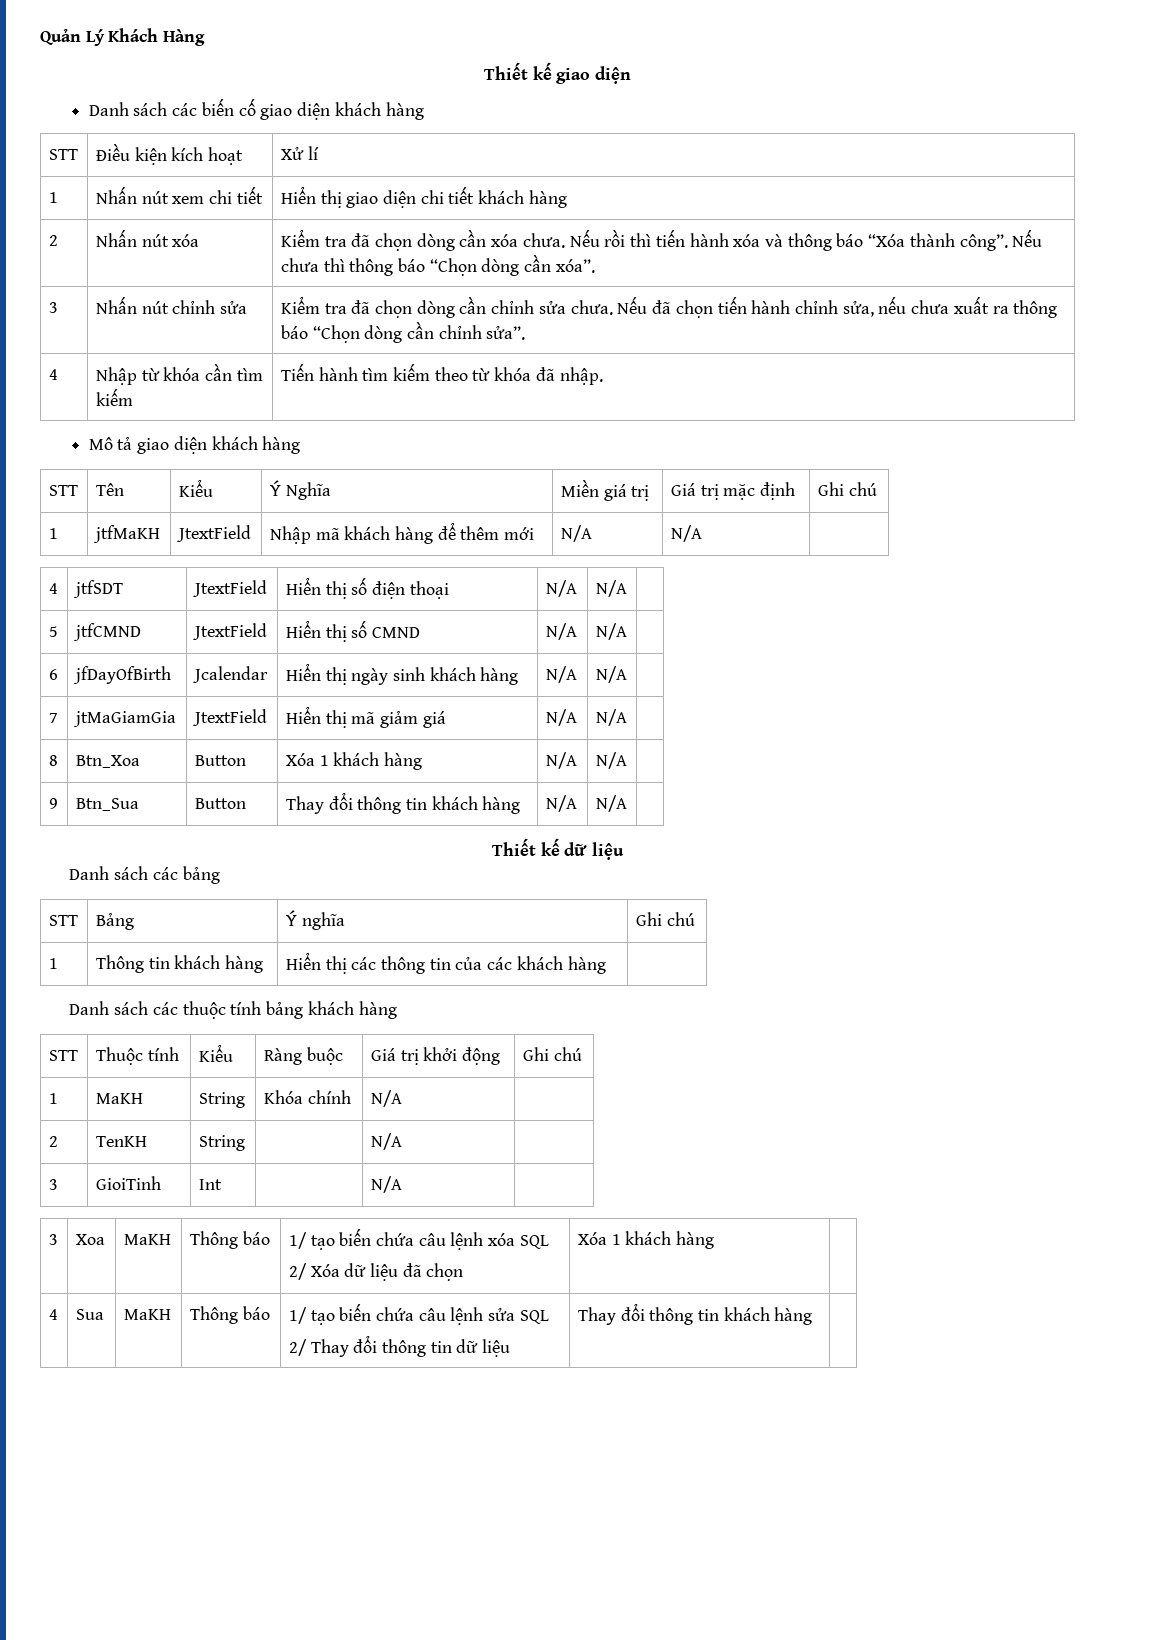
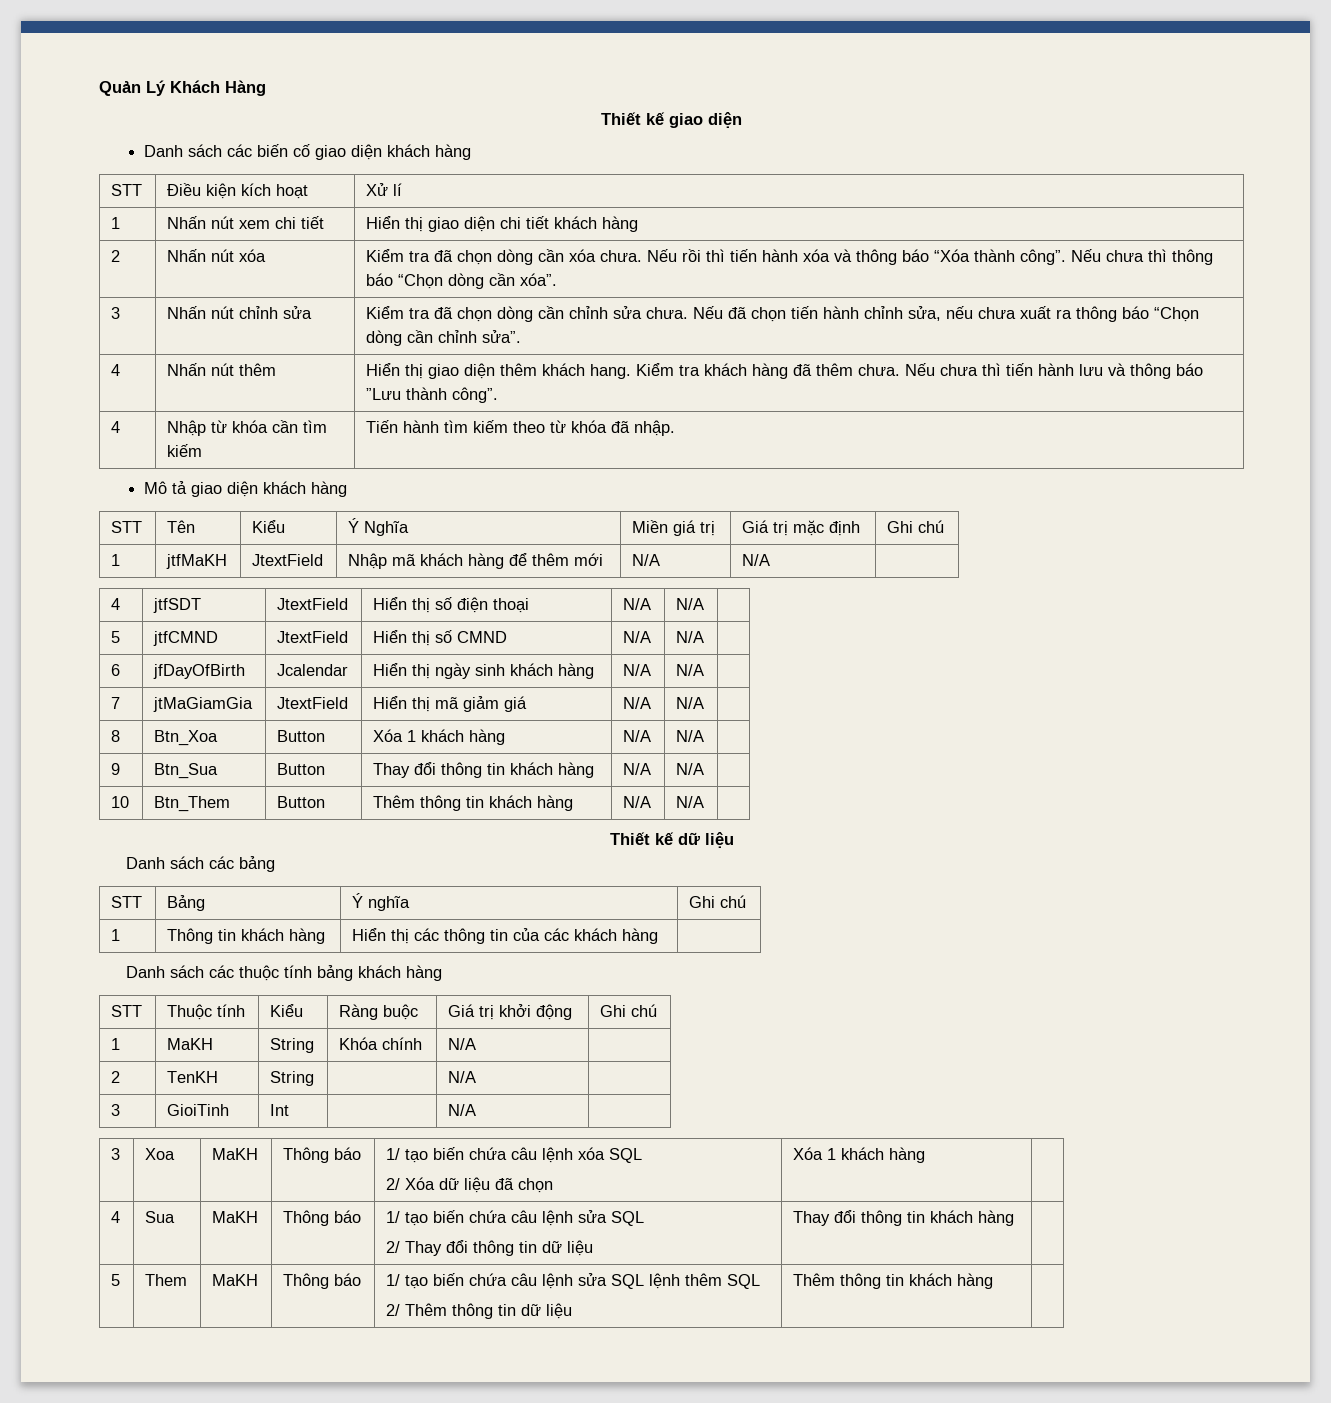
(526, 333) none -> [111,364,121,376] [167,363,277,376] [366,363,1204,379] [366,387,499,403] // 4 | Nhấn nút thêm | Hiển thị giao diện thêm khách hang. Kiểm tra khách hàng đã thêm chưa. Nếu chưa thì tiến hành lưu và thông báo ”Lưu thành công”.
(627, 803) none -> [111,796,130,808] [154,796,231,812] [277,796,326,808] [373,795,574,811] [623,796,652,808] [676,796,705,808] // 10 | Btn_Them | Button | Thêm thông tin khách hàng | N/A | N/A |
(813, 1316) none -> [111,1274,121,1286] [145,1274,188,1286] [212,1274,259,1286] [283,1273,362,1289] [386,1273,761,1289] [386,1303,573,1319] [793,1273,994,1289] // 5 | Them | MaKH | Thông báo | 1/ tạo biến chứa câu lệnh sửa SQL lệnh thêm SQL // 2/ Thêm thông tin dữ liệu | Thêm thông tin khách hàng |

